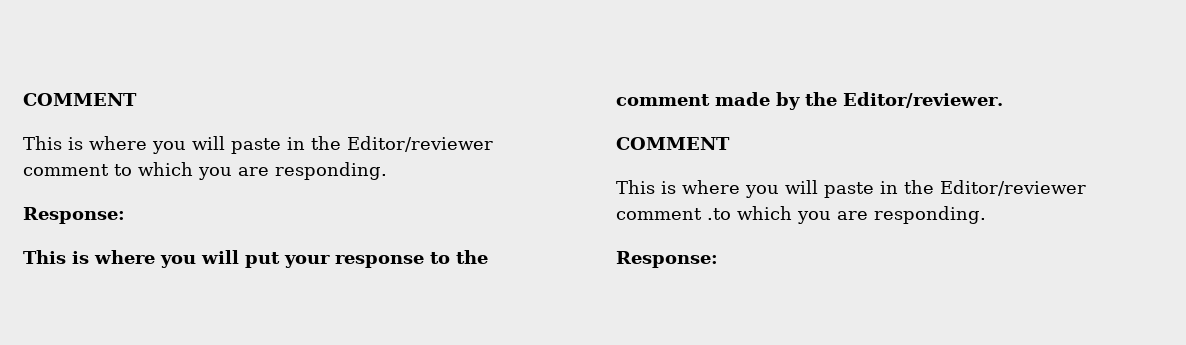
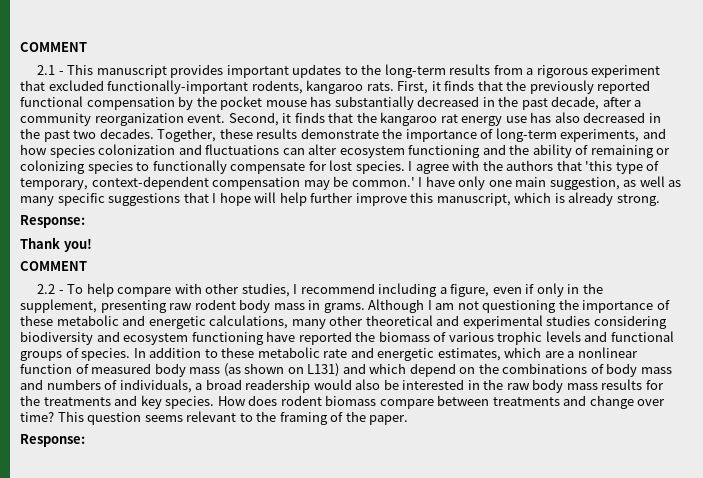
[23,93,137,106] [23,136,493,154] [23,162,387,180] [23,207,125,224] [23,250,488,268] [616,92,1003,110] [616,137,730,150] [616,180,1086,198] [616,206,986,224] COMMENT // This is where you will paste in the Editor/reviewer comment to which you are responding. // Response: // This is where you will put your response to the comment made by the Editor/reviewer. // COMMENT // This is where you will paste in the Editor/reviewer comment .to which you are responding. -> [20,42,87,52] [37,64,661,78] [20,80,651,94] [20,96,642,110] [20,112,661,126] [20,128,666,142] [20,144,671,158] [20,160,660,174] [20,176,682,190] [20,192,660,206] [20,215,85,228] [20,237,92,252] [20,261,87,271] [37,283,603,297] [20,299,670,313] [20,315,667,329] [20,331,674,345] [20,347,638,361] [20,363,672,377] [20,379,664,393] [20,395,666,409] [20,411,409,425] COMMENT // 2.1 - This manuscript provides important updates to the long-term results from a rigorous experiment that excluded functionally-important rodents, kangaroo rats. First, it finds that the previously reported functional compensation by the pocket mouse has substantially decreased in the past decade, after a community reorganization event. Second, it finds that the kangaroo rat energy use has also decreased in the past two decades. Together, these results demonstrate the importance of long-term experiments, and how species colonization and fluctuations can alter ecosystem functioning and the ability of remaining or colonizing species to functionally compensate for lost species. I agree with the authors that 'this type of temporary, context-dependent compensation may be common.' I have only one main suggestion, as well as many specific suggestions that I hope will help further improve this manuscript, which is already strong. // Response: // Thank you! // COMMENT // 2.2 - To help compare with other studies, I recommend including a figure, even if only in the supplement, presenting raw rodent body mass in grams. Although I am not questioning the importance of these metabolic and energetic calculations, many other theoretical and experimental studies considering biodiversity and ecosystem functioning have reported the biomass of various trophic levels and functional groups of species. In addition to these metabolic rate and energetic estimates, which are a nonlinear function of measured body mass (as shown on L131) and which depend on the combinations of body mass and numbers of individuals, a broad readership would also be interested in the raw body mass results for the treatments and key species. How does rodent biomass compare between treatments and change over time? This question seems relevant to the framing of the paper.

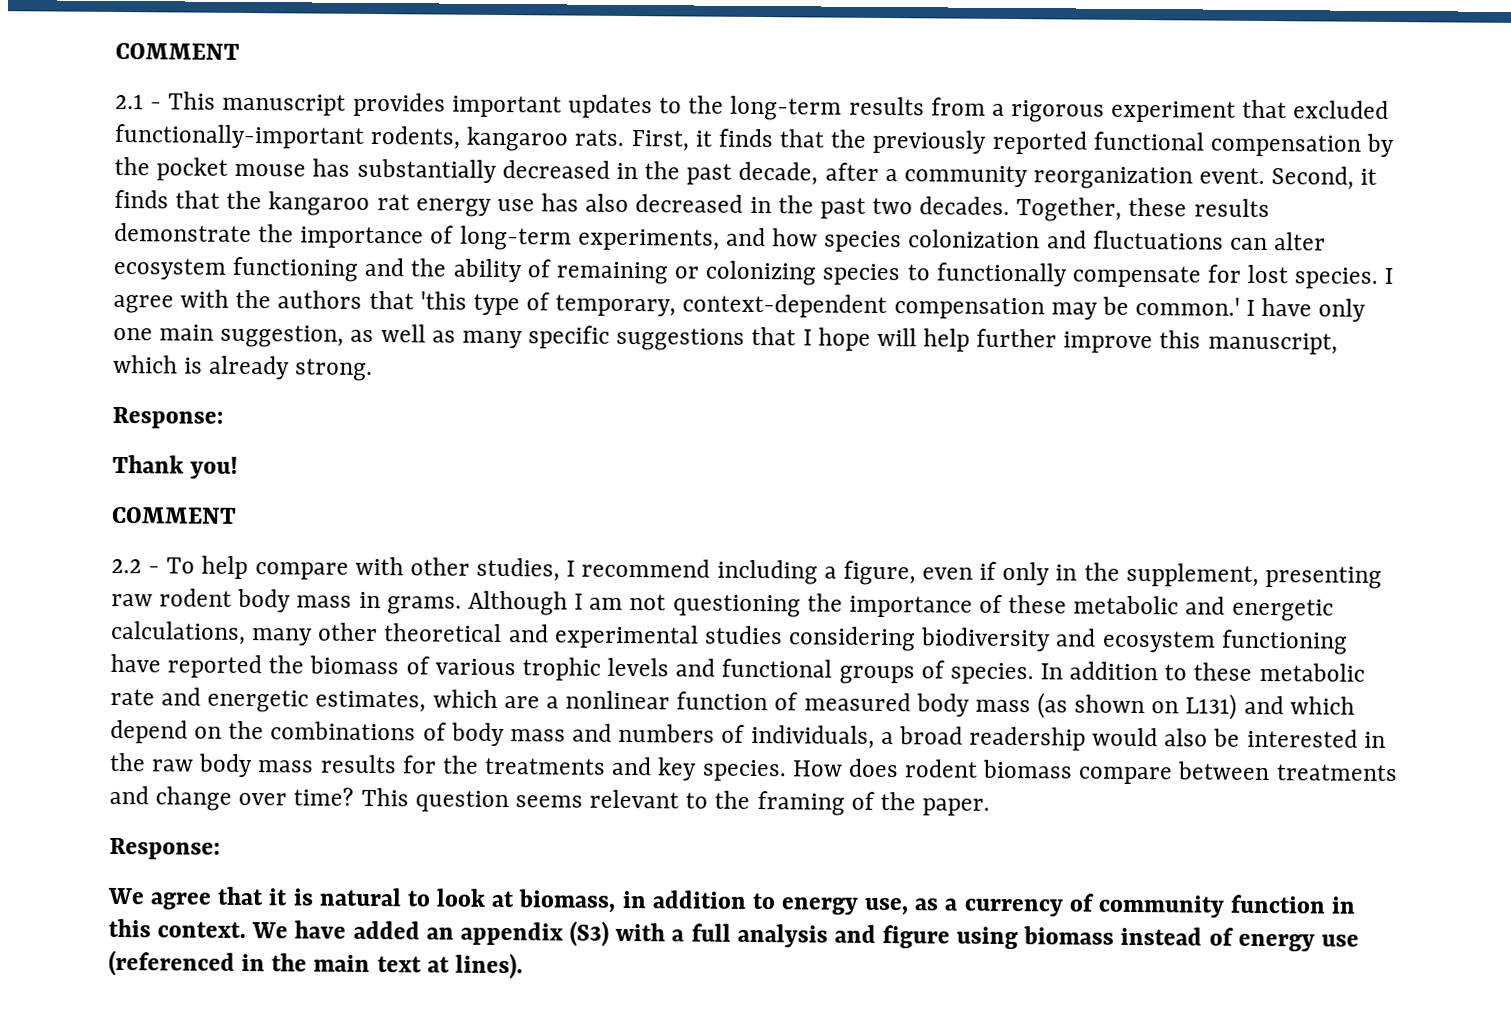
(85, 440) none -> [107,886,1357,918] [108,918,1359,952] [108,949,523,980] // We agree that it is natural to look at biomass, in addition to energy use, as a currency of community function in this context. We have added an appendix (S3) with a full analysis and figure using biomass instead of energy use (referenced in the main text at lines).

